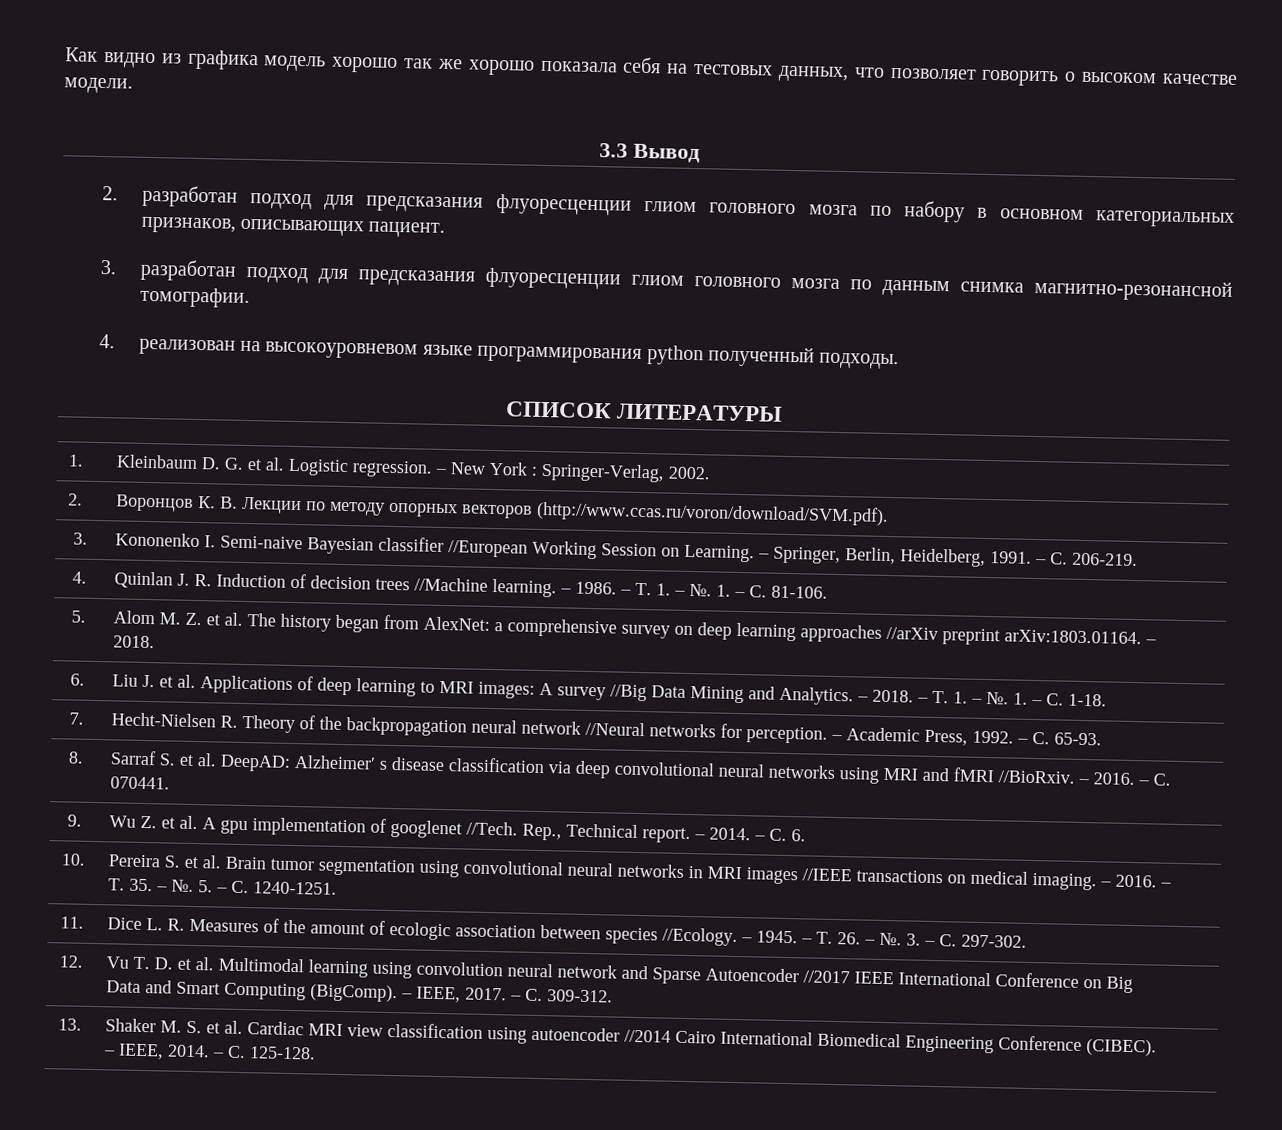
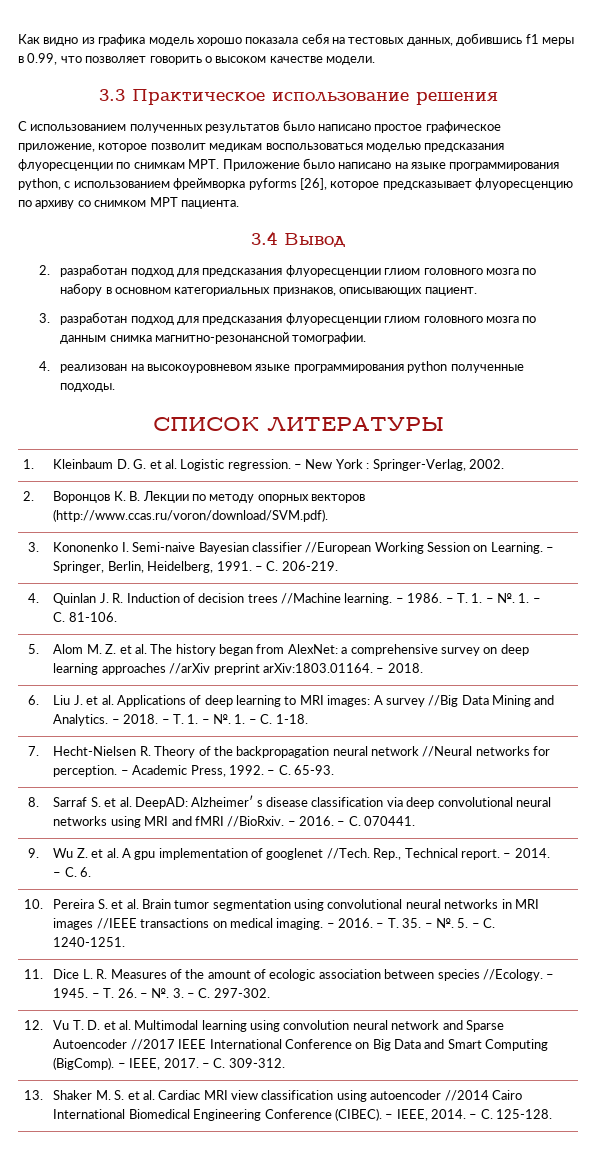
[404,58,535,76] так же хорошо -> (242, 41) none
(849, 74) none -> [456,33,574,46] [18,53,58,65] добившись f1 меры в 0.99,
(628, 150) none -> [131,89,498,105] [18,120,501,133] [18,143,505,152] [18,158,560,171] [18,178,573,190] [18,197,239,209] [251,231,277,245] Практическое использование решения // С использованием полученных результатов было написано простое графическое приложение, которое позволит медикам воспользоваться моделью предсказания флуоресценции по снимкам МРТ. Приложение было написано на языке программирования python, с использованием фреймворка pyforms [26], которое предсказывает флуоресценцию по архиву со снимком МРТ пациента. // 3.4
[707,345,815,368] полученный -> [450,364,524,373] полученные

